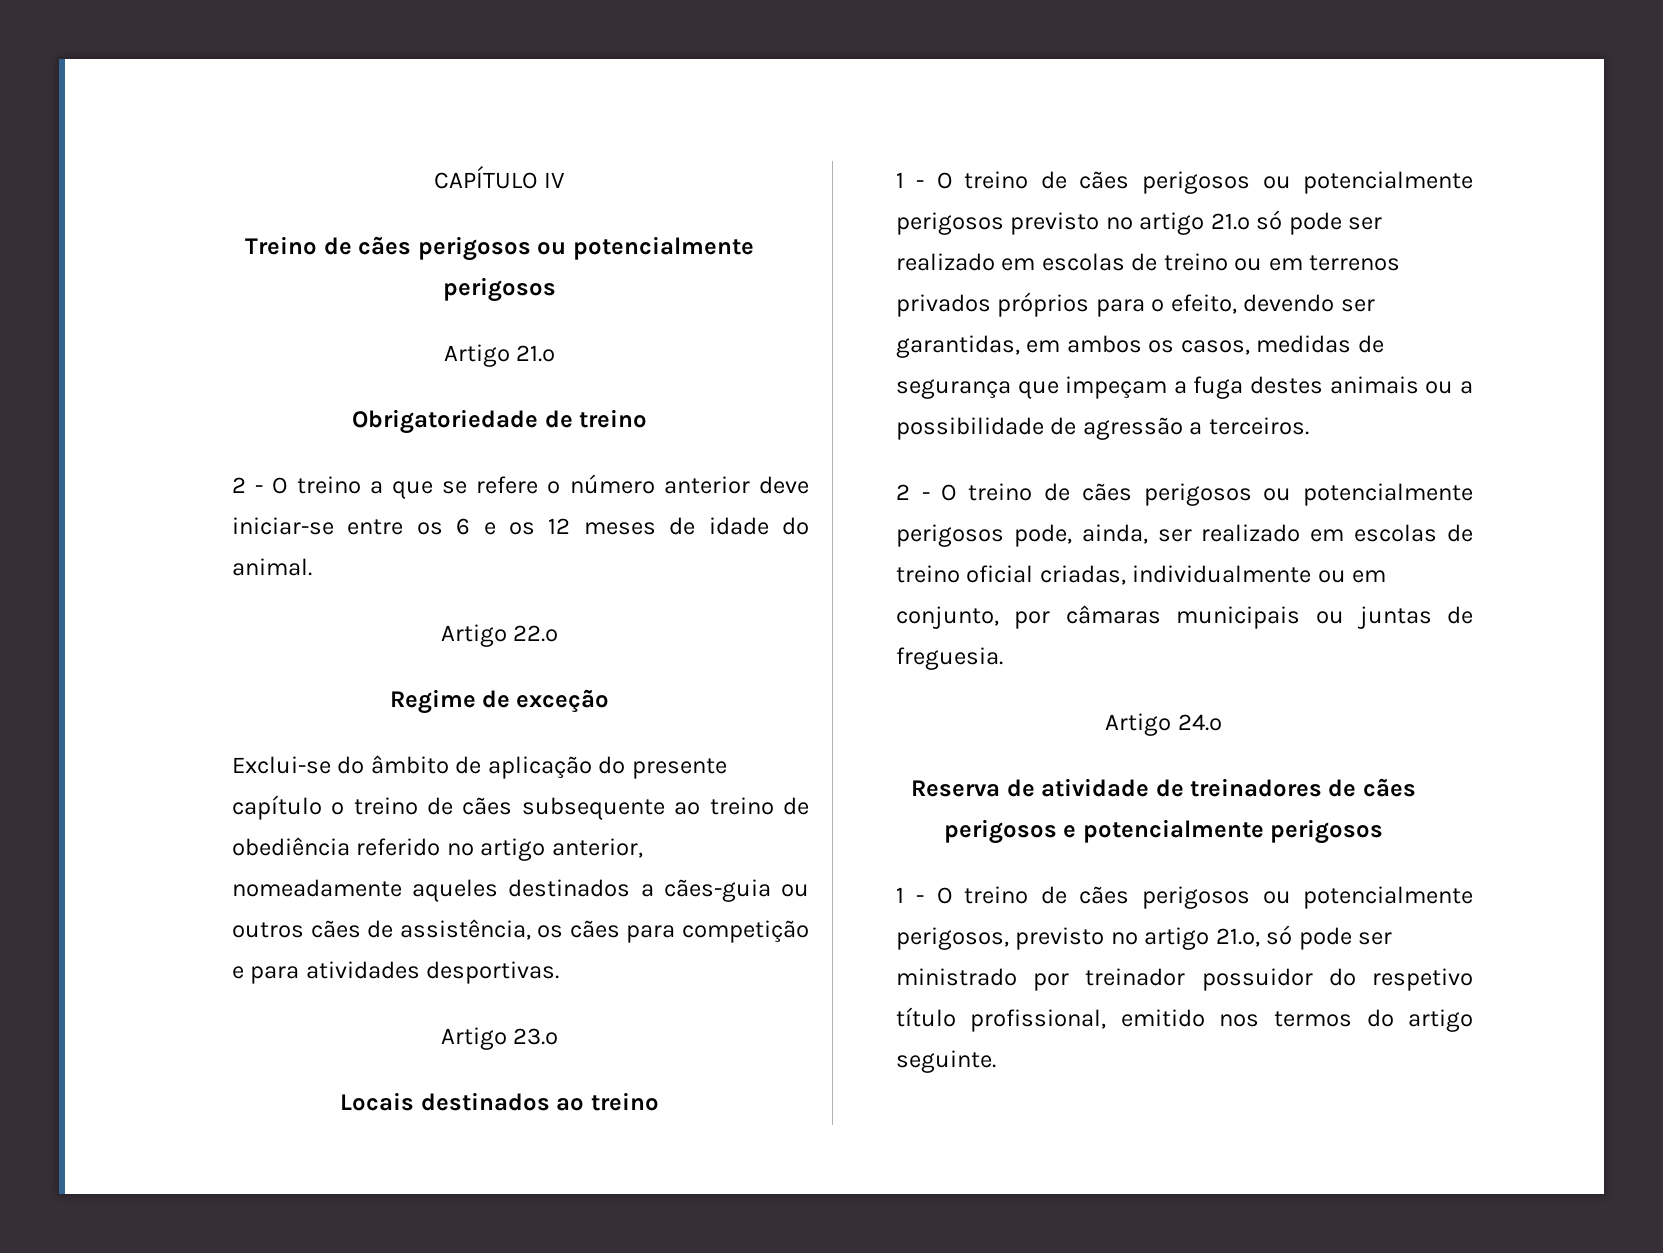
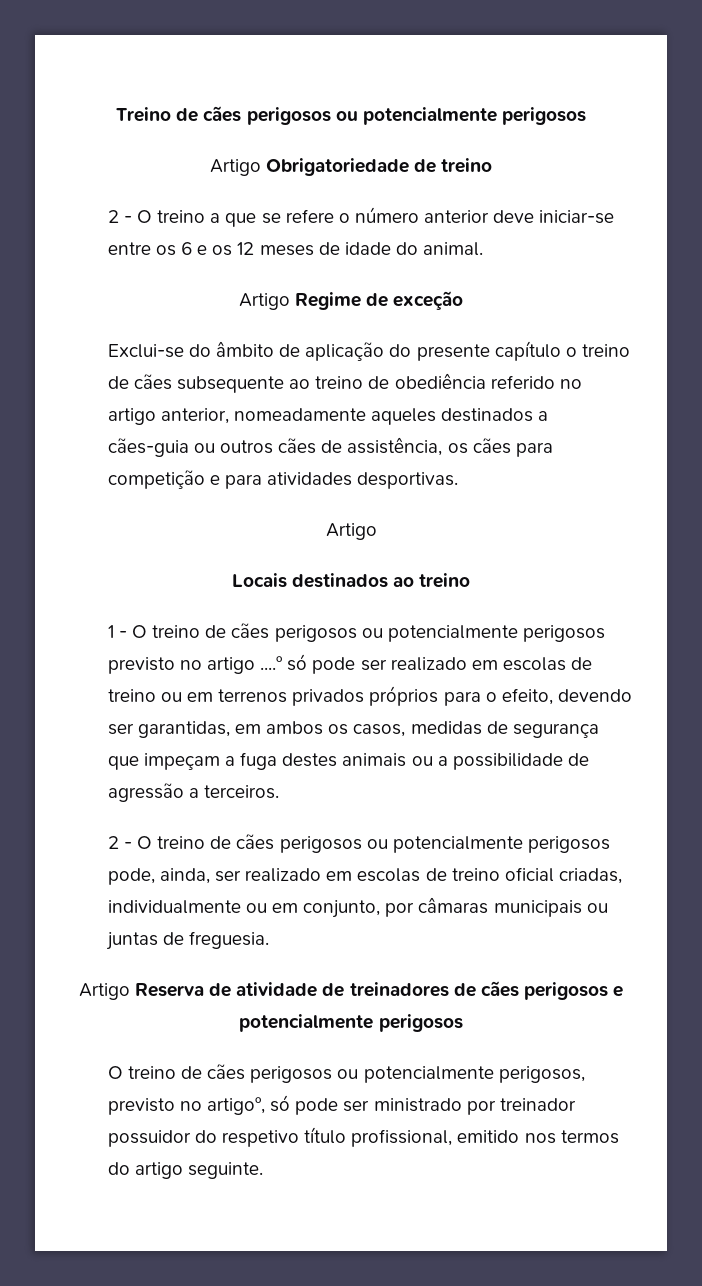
[434,166,565,189] CAPÍTULO IV // -> (116, 114) none
[516,345,556,362] 21.º // -> (261, 167) none
[513,625,559,642] 22.º // -> (290, 301) none
[513,1028,559,1045] 23.º -> (377, 531) none
[1210,213,1250,230] 21.º -> [260,656,283,670] ....º
[1177,714,1222,731] 24.º // -> (130, 991) none
[895,887,925,903] 1 - -> (463, 1023) none
[1144,927,1260,950] artigo 21.º, -> [207,1097,266,1115] artigoº,

